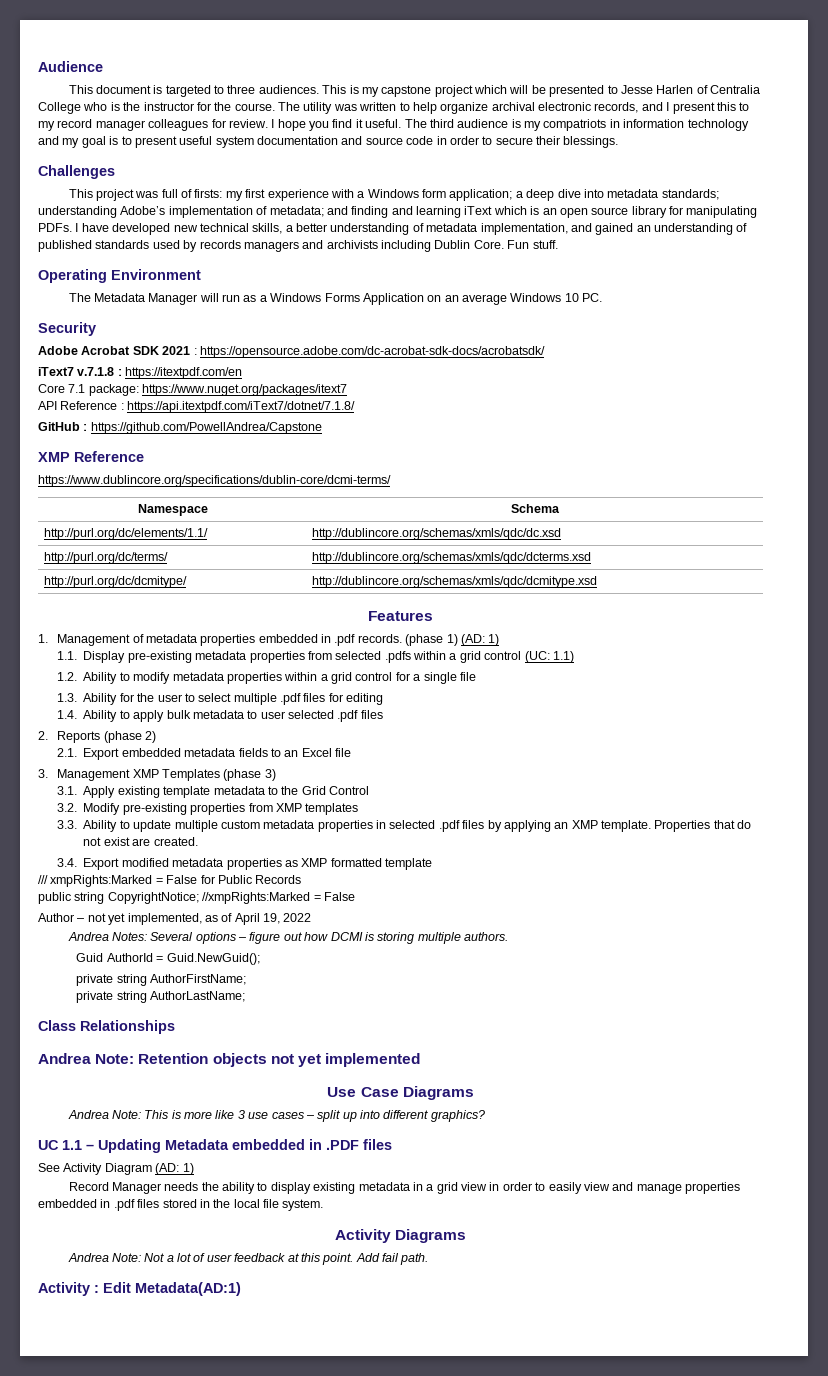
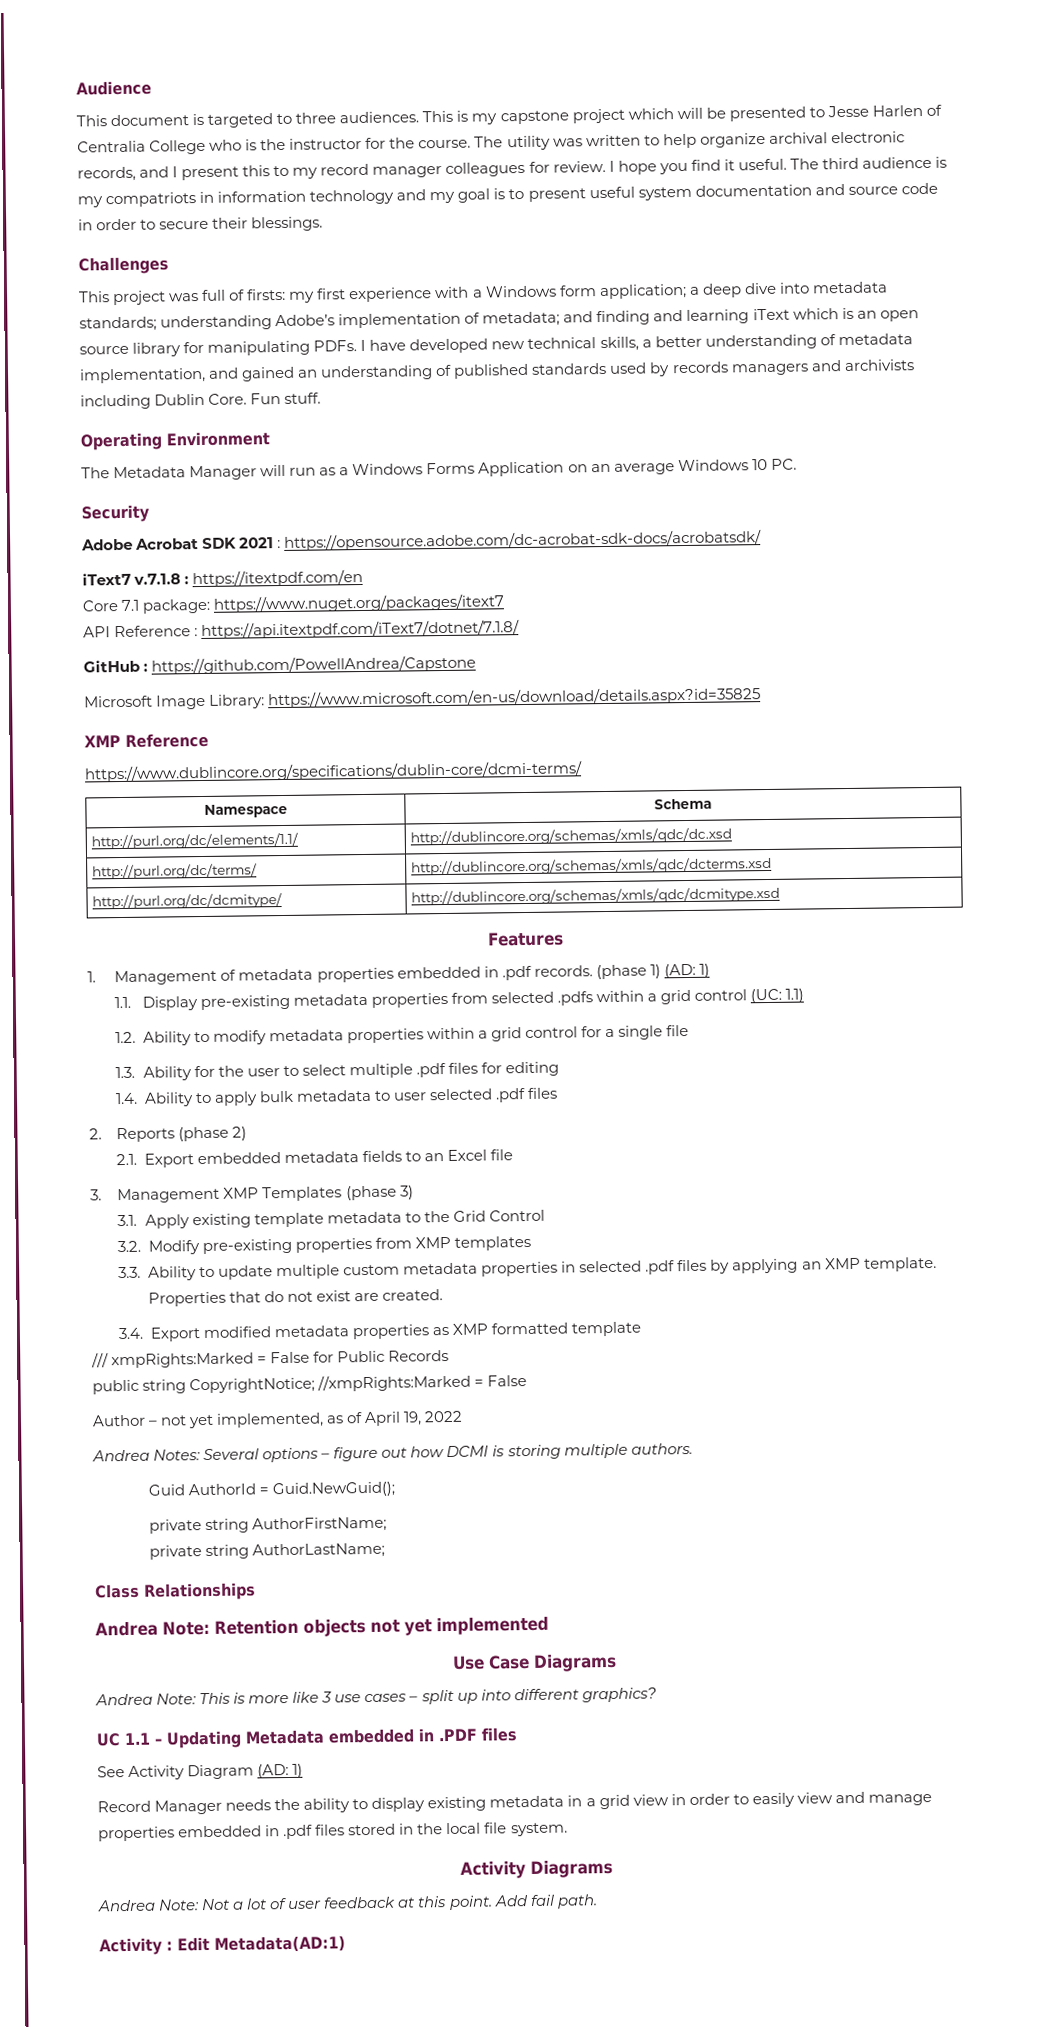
(322, 428) none -> [84,686,762,710] // Microsoft Image Library: https://www.microsoft.com/en-us/download/details.aspx?id=35825

